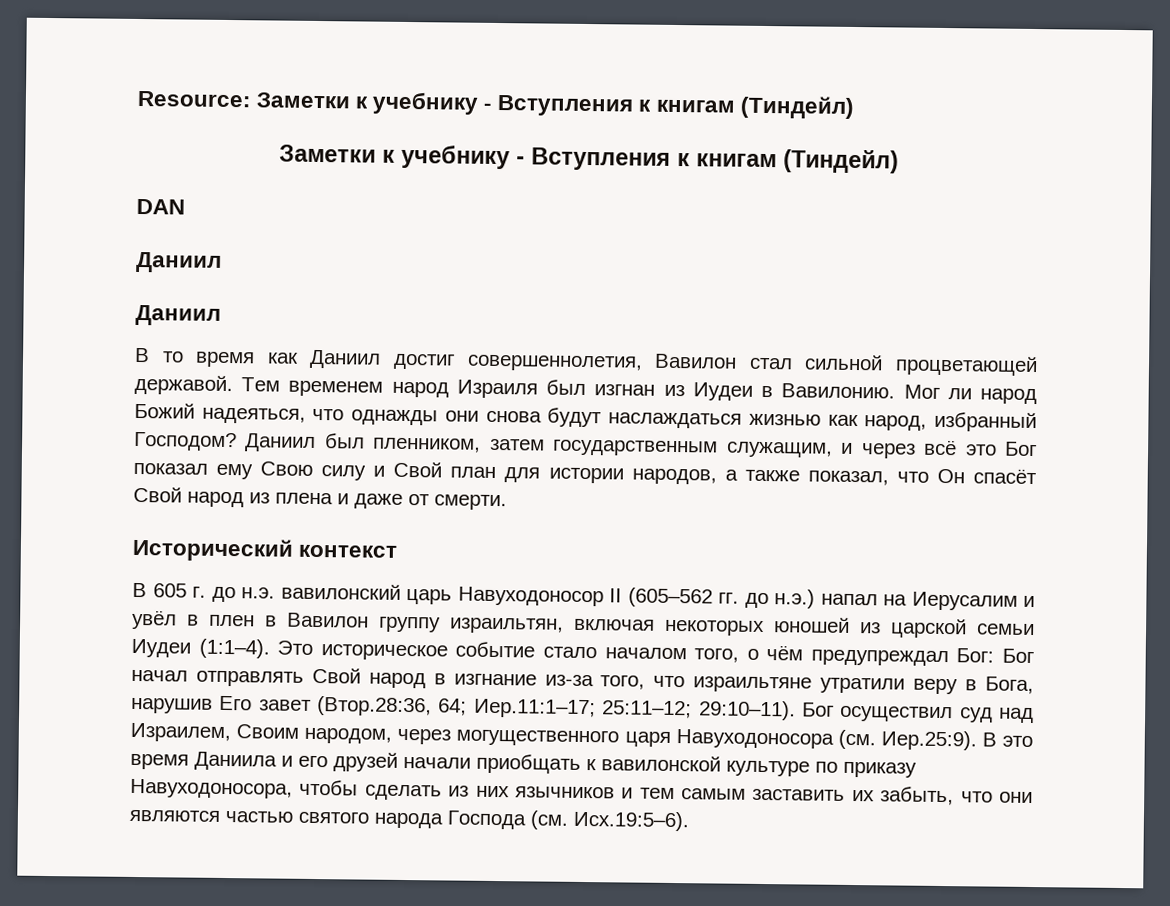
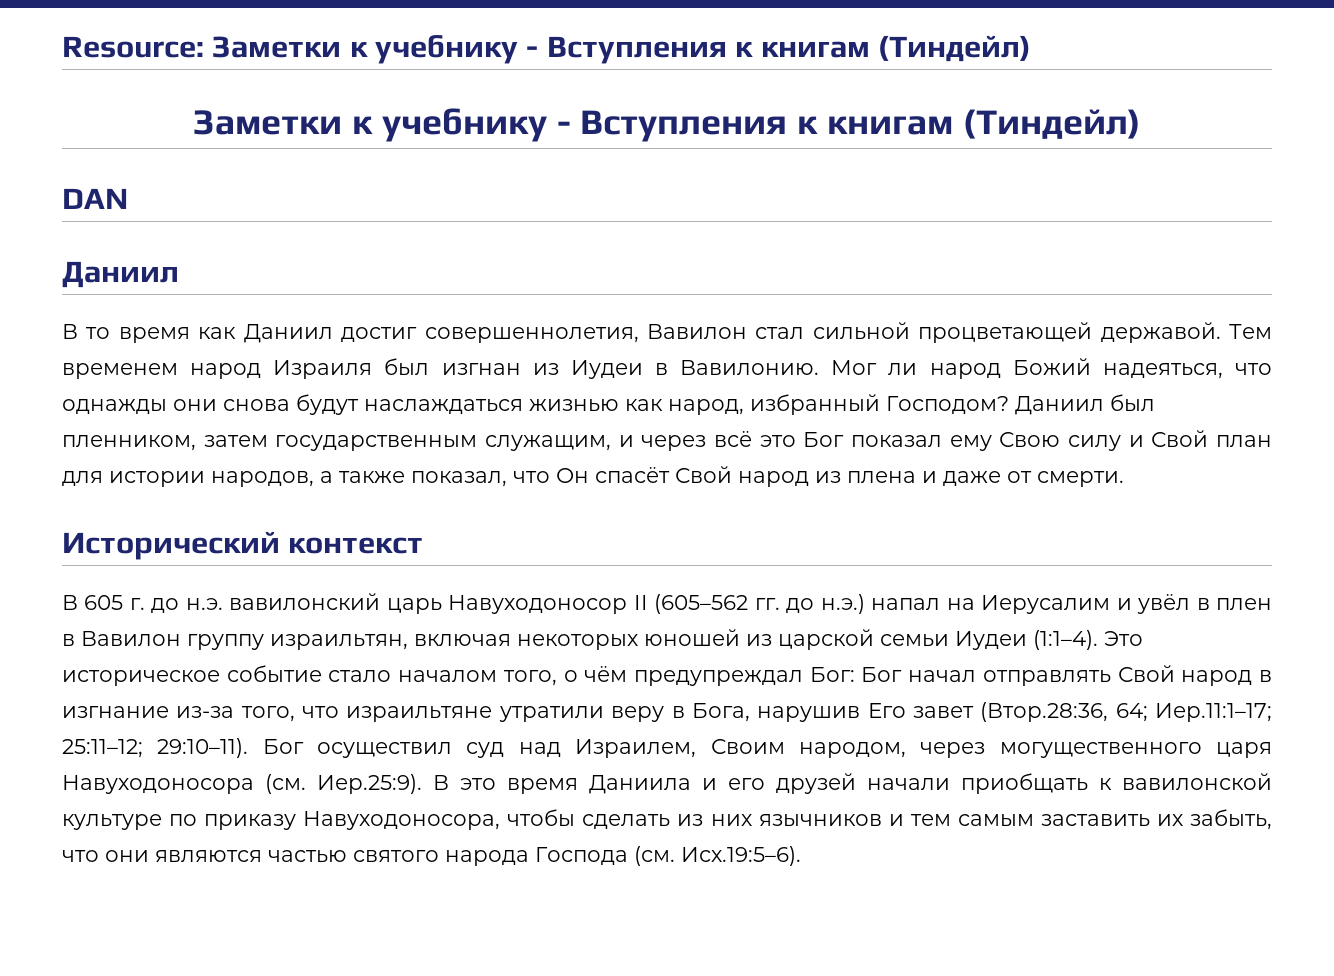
[135,304,221,326] // Даниил -> (179, 274) none

